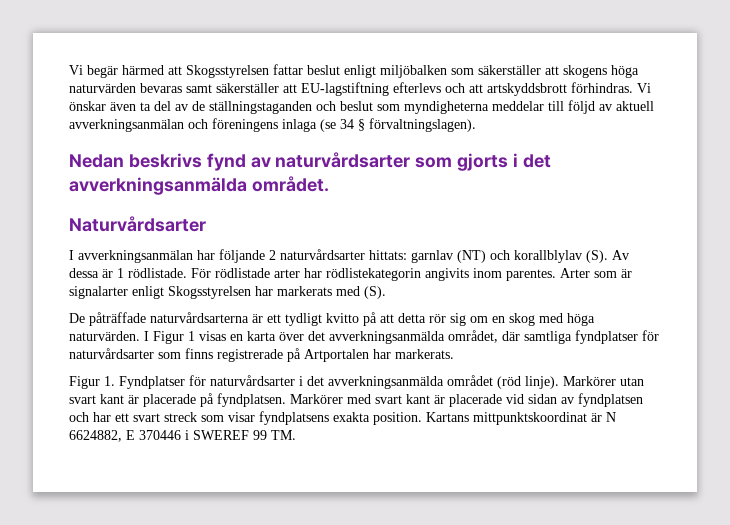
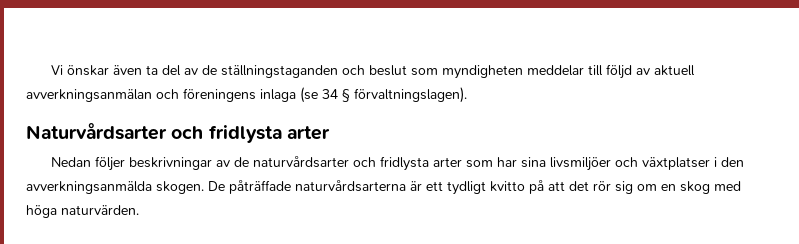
[69,64,639,78] [69,82,651,96] Vi begär härmed att Skogsstyrelsen fattar beslut enligt miljöbalken som säkerställer att skogens höga naturvärden bevaras samt säkerställer att EU-lagstiftning efterlevs och att artskyddsbrott förhindras. Vi -> [51,65,64,75] Vi
[404,101,489,114] myndigheterna -> [442,65,524,79] myndigheten
[69,152,551,171] [69,176,329,195] [69,216,206,232] [69,249,629,263] [69,268,632,281] [69,286,386,299] Nedan beskrivs fynd av naturvårdsarter som gjorts i det avverkningsanmälda området. // Naturvårdsarter // I avverkningsanmälan har följande 2 naturvårdsarter hittats: garnlav (NT) och korallblylav (S). Av dessa är 1 rödlistade. För rödlistade arter har rödlistekategorin angivits inom parentes. Arter som är signalarter enligt Skogsstyrelsen har markerats med (S). // -> [26,123,330,143] [51,156,745,171] [26,181,204,194] Naturvårdsarter och fridlysta arter // Nedan följer beskrivningar av de naturvårdsarter och fridlysta arter som har sina livsmiljöer och växtplatser i den avverkningsanmälda skogen.
[398,313,426,323] detta -> [569,181,589,191] det
[144,330,659,344] [69,348,454,362] [69,375,644,389] [69,393,643,407] [69,411,616,425] [69,430,296,442] I Figur 1 visas en karta över det avverkningsanmälda området, där samtliga fyndplatser för naturvårdsarter som finns registrerade på Artportalen har markerats. // Figur 1. Fyndplatser för naturvårdsarter i det avverkningsanmälda området (röd linje). Markörer utan svart kant är placerade på fyndplatsen. Markörer med svart kant är placerade vid sidan av fyndplatsen och har ett svart streck som visar fyndplatsens exakta position. Kartans mittpunktskoordinat är N 6624882, E 370446 i SWEREF 99 TM. -> (139, 210) none

